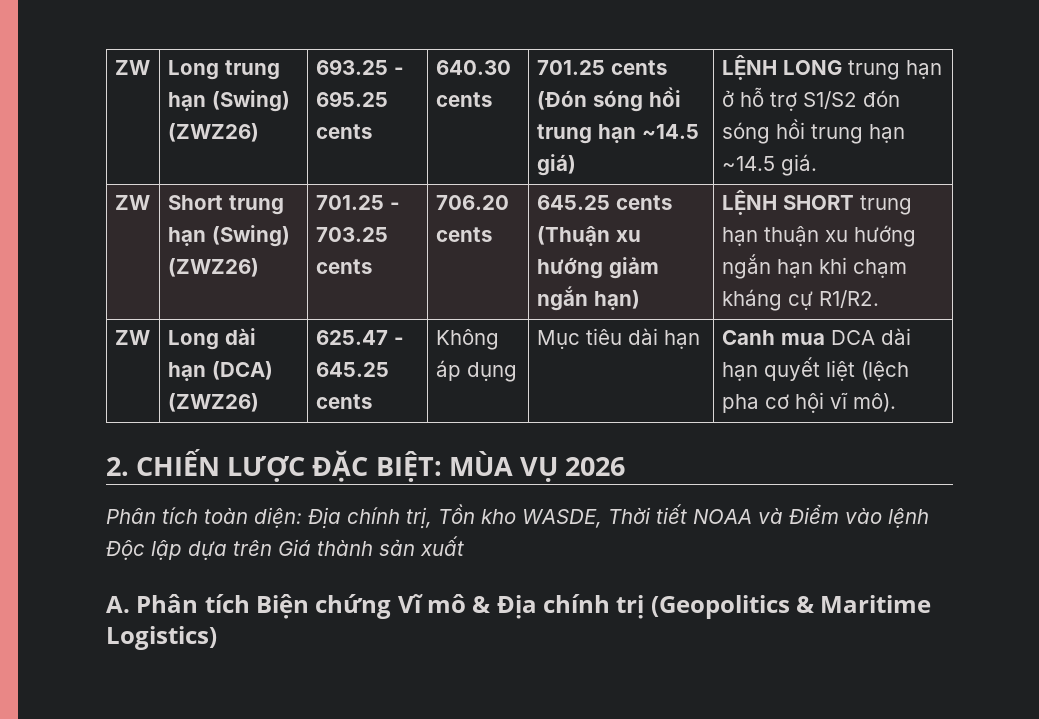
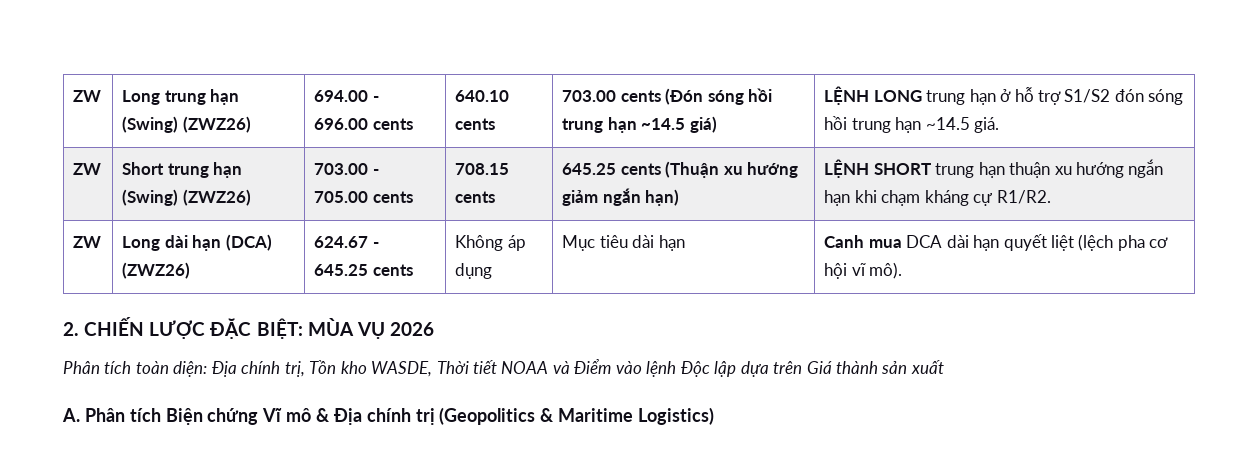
[315,59,404,75] [315,91,388,107] [315,124,372,139] [435,60,511,75] [435,92,492,107] [536,60,605,75] 693.25 - 695.25 cents | 640.30 cents | 701.25 -> [314,90,379,102] [314,118,413,130] [455,90,510,102] [455,118,496,130] [562,90,617,102] 694.00 - 696.00 cents | 640.10 cents | 703.00
[315,195,400,210] [315,227,388,242] [315,259,372,274] [435,195,509,210] 701.25 - 703.25 cents | 706.20 -> [314,163,379,175] [314,191,413,203] [455,163,510,175] 703.00 - 705.00 cents | 708.15
[315,330,388,345] 625.47 -> [314,236,369,248] 624.67

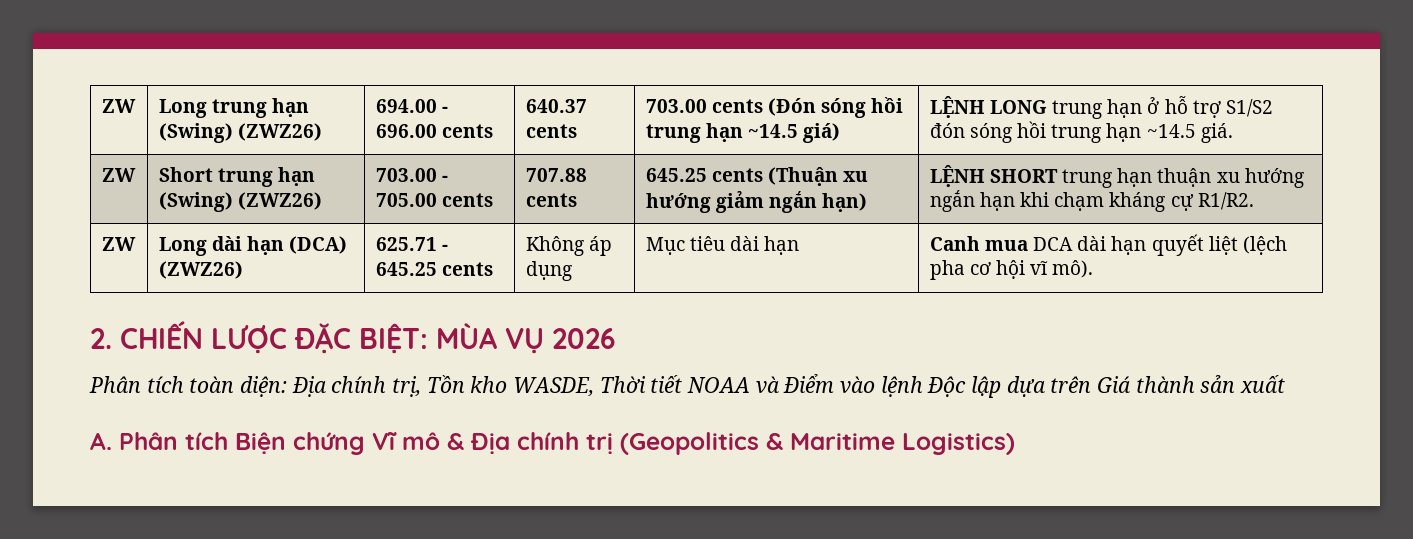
[455,90,510,102] 640.10 -> [525,99,587,113] 640.37
[455,163,510,175] 708.15 -> [525,168,587,182] 707.88
[314,236,369,248] 624.67 -> [375,237,437,251] 625.71

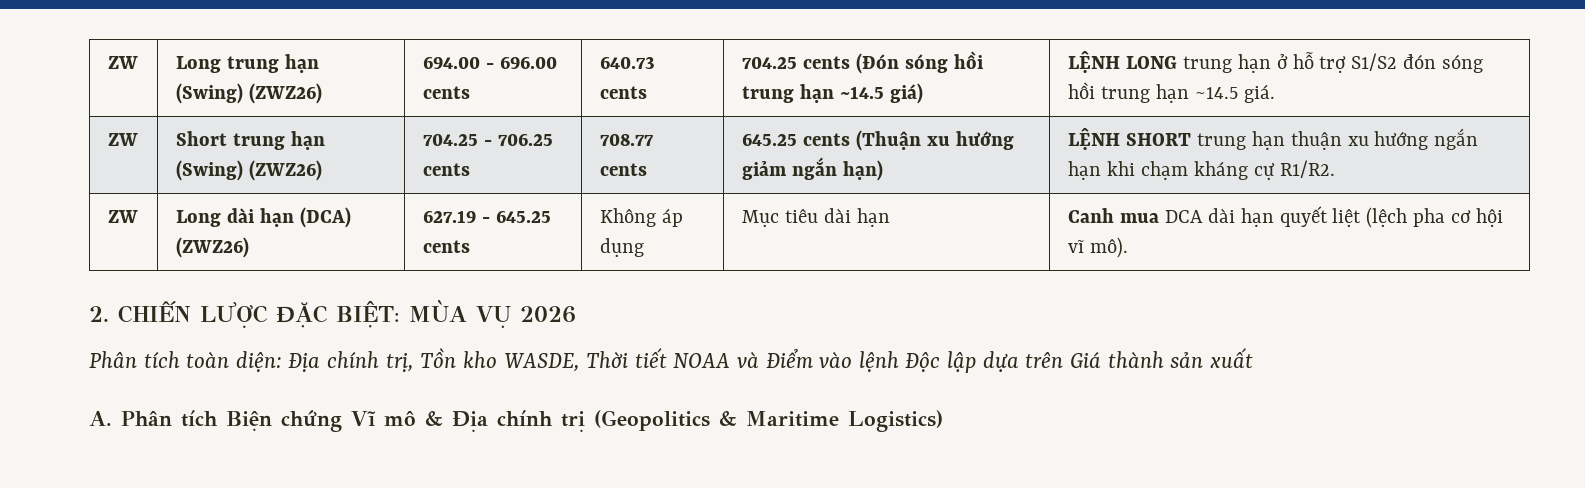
[525,99,587,113] [525,124,577,138] [645,99,707,113] 640.37 cents | 703.00 -> [599,56,655,69] [599,86,647,99] [741,56,797,69] 640.73 cents | 704.25
[375,168,449,182] [375,193,494,207] [525,168,587,182] 703.00 - 705.00 cents | 707.88 -> [422,133,553,146] [422,163,470,176] [599,133,654,146] 704.25 - 706.25 cents | 708.77
[375,237,437,251] 625.71 -> [422,210,476,223] 627.19

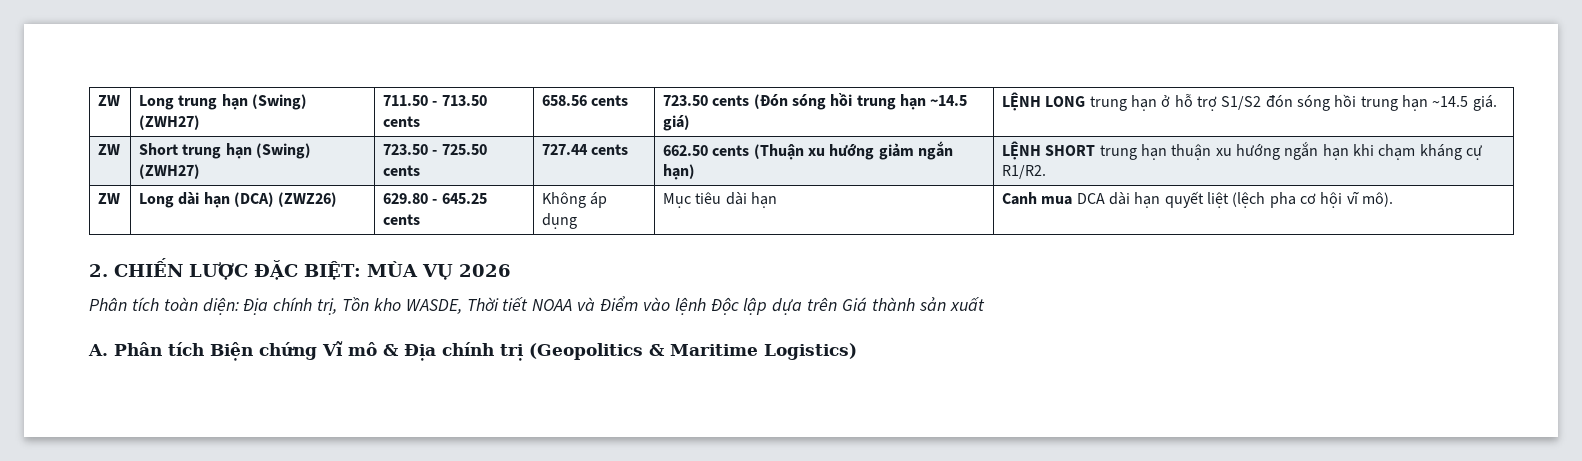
[248,83,322,104] [422,56,557,69] [422,86,470,99] [599,56,655,69] [599,86,647,99] [741,56,797,69] (ZWZ26) | 694.00 - 696.00 cents | 640.73 cents | 704.25 -> [139,115,201,130] [383,95,487,106] [383,116,421,127] [542,95,629,106] [663,95,709,106] (ZWH27) | 711.50 - 713.50 cents | 658.56 cents | 723.50
[248,160,322,181] [422,133,553,146] [422,163,470,176] [599,133,654,146] [599,163,647,176] [741,133,797,146] (ZWZ26) | 704.25 - 706.25 cents | 708.77 cents | 645.25 -> [139,164,201,179] [383,144,487,155] [383,165,421,176] [542,144,629,155] [663,145,709,156] (ZWH27) | 723.50 - 725.50 cents | 727.44 cents | 662.50
[422,210,476,223] 627.19 -> [383,193,429,204] 629.80

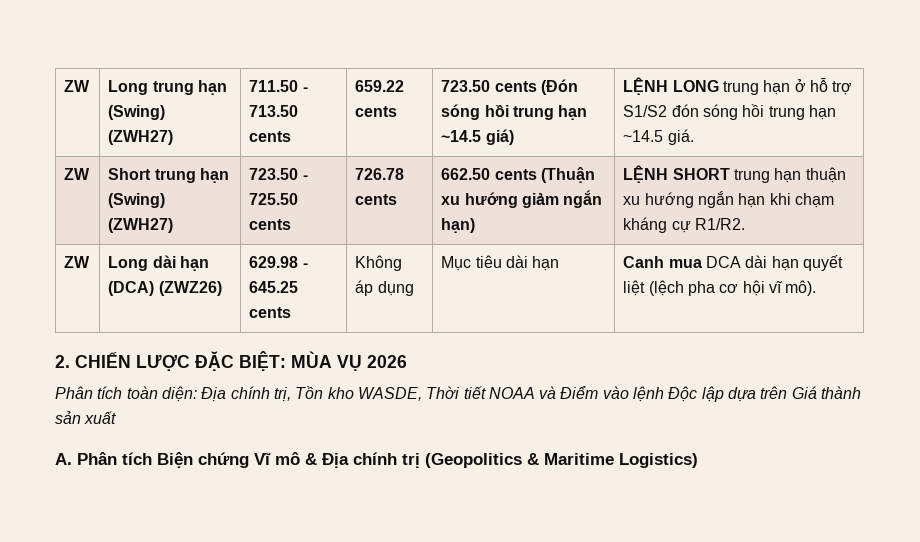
[542,95,588,106] 658.56 -> [355,80,405,92] 659.22
[542,144,589,155] 727.44 -> [355,168,405,180] 726.78
[383,193,429,204] 629.80 -> [249,256,299,268] 629.98

